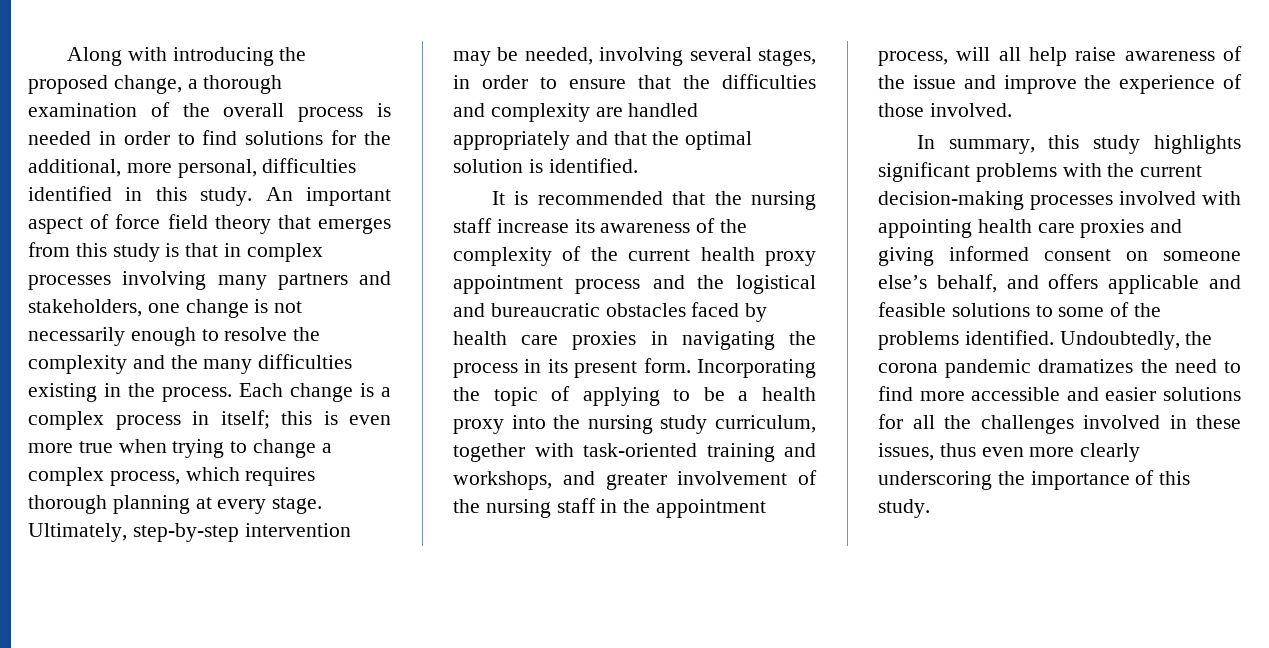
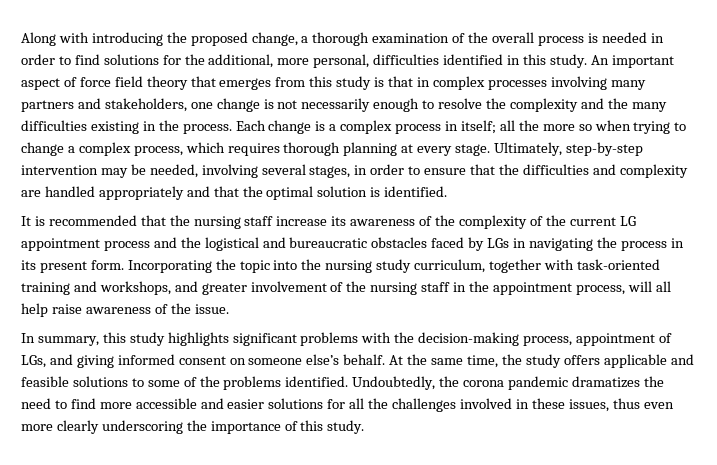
[281,411,391,425] [28,441,113,453] this is even more true -> [499,120,592,131] all the more so
[700,247,816,266] health proxy -> [619,216,636,226] LG
[453,331,637,350] health care proxies -> [487,238,510,248] LGs
[551,386,816,406] [453,419,504,434] of applying to be a health proxy -> (270, 266) none
[912,74,1242,94] [878,103,1012,117] issue and improve the experience of those involved. -> [194,304,229,314] issue.
[1140,165,1203,177] [878,191,1241,210] [878,219,1145,238] current decision-making processes involved with appointing health care proxies -> [418,332,672,346] [21,355,46,368] decision-making process, appointment of LGs,
[936,274,1039,293] behalf, and -> [343,354,561,368] behalf. At the same time, the study

